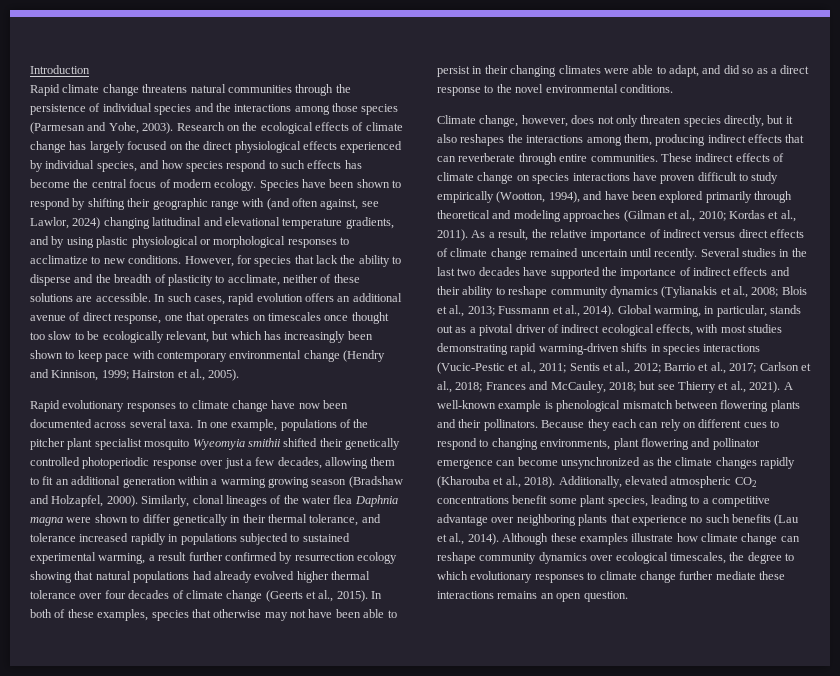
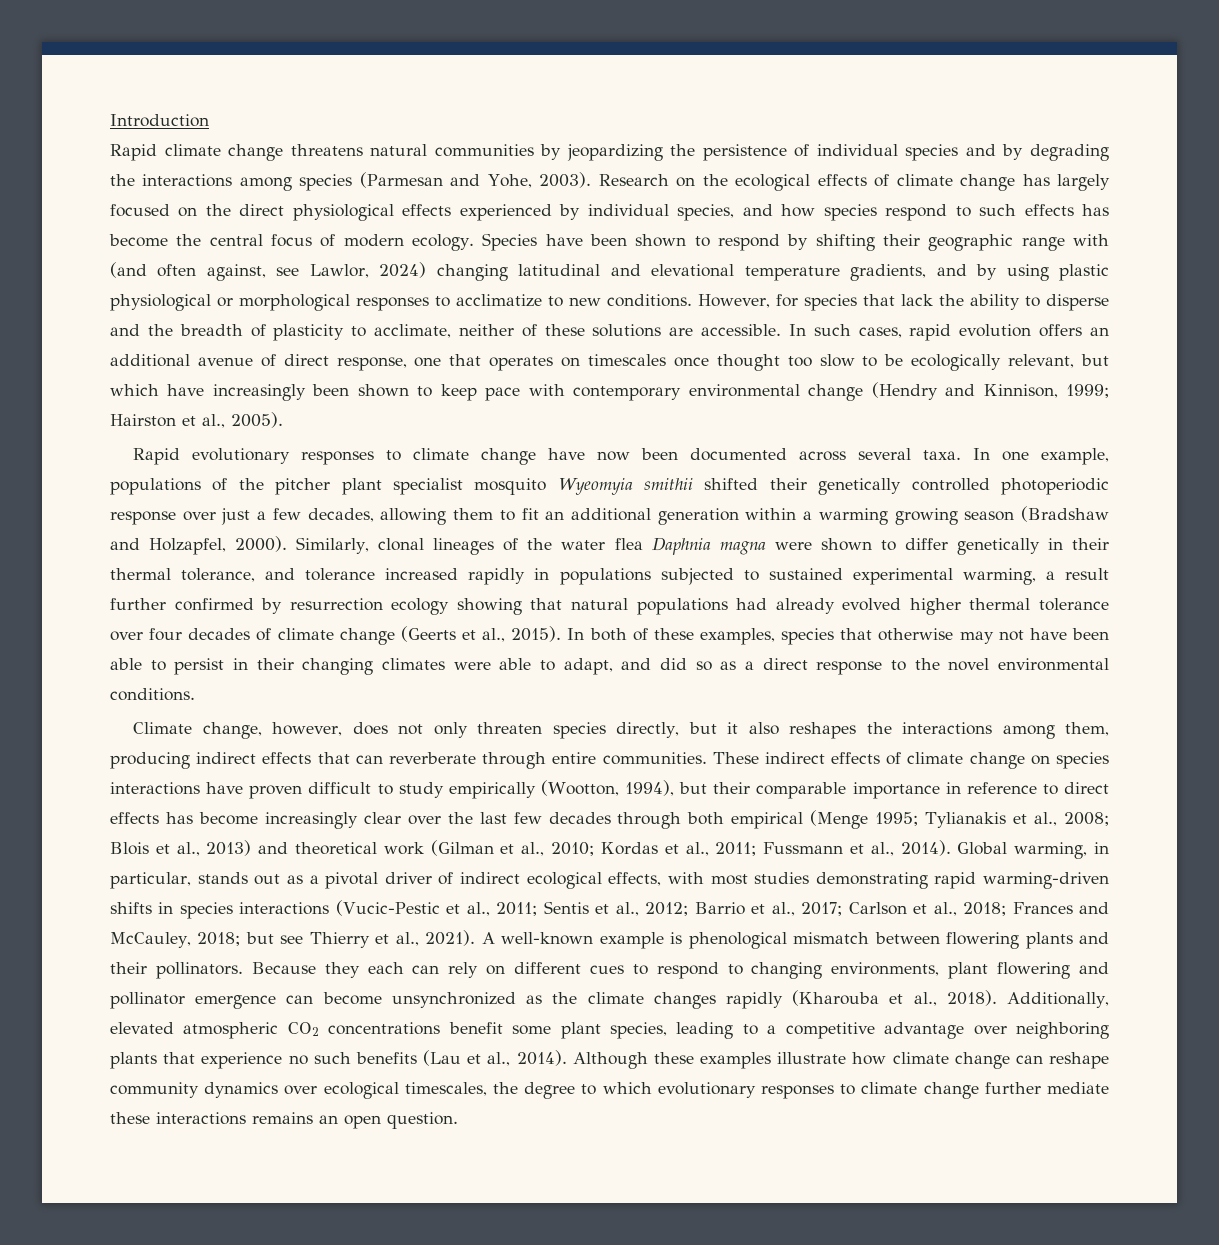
[295,84,334,96] through -> [540,144,663,161] by jeopardizing
[215,103,358,115] the interactions among those -> [1002,144,1109,161] [110,174,292,191] by degrading the interactions among
[264,331,281,340] has -> [167,384,205,396] have
[583,191,792,203] [437,210,621,222] and have been explored primarily through theoretical and modeling approaches -> [679,782,1109,799] [110,810,1109,829] [110,840,424,856] but their comparable importance in reference to direct effects has become increasingly clear over the last few decades through both empirical (Menge 1995; Tylianakis et al., 2008; Blois et al., 2013) and theoretical work
[437,229,805,241] [437,248,807,260] [437,267,790,279] [437,286,807,298] [437,305,495,317] 2011). As a result, the relative importance of indirect versus direct effects of climate change remained uncertain until recently. Several studies in the last two decades have supported the importance of indirect effects and their ability to reshape community dynamics (Tylianakis et al., 2008; Blois et al., 2013; -> [715,842,757,856] 2011;

